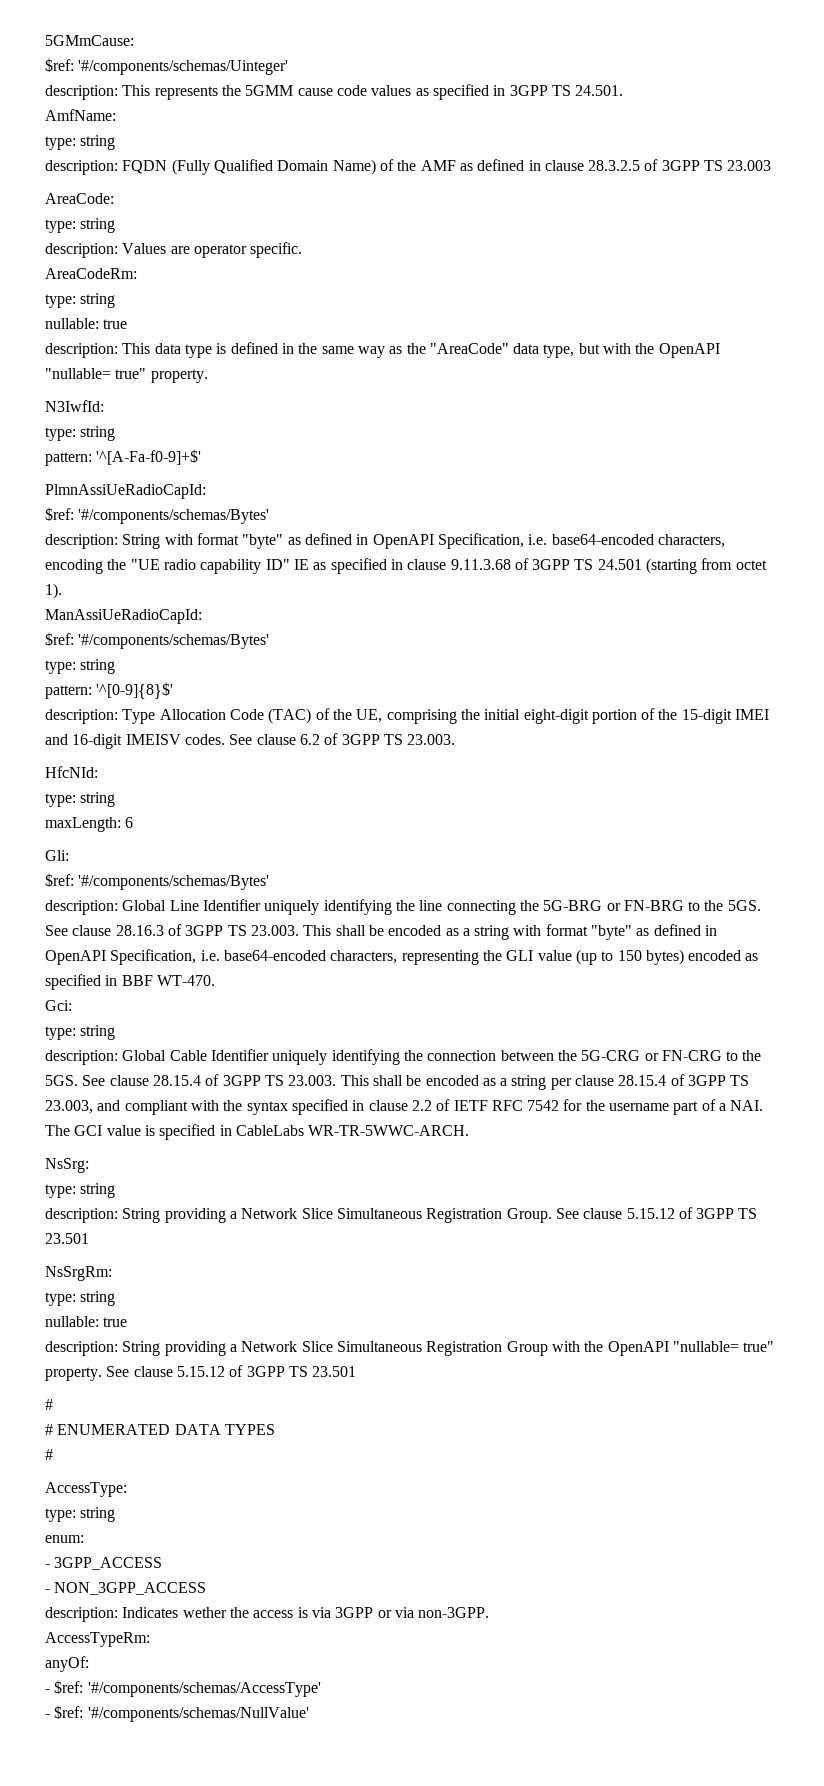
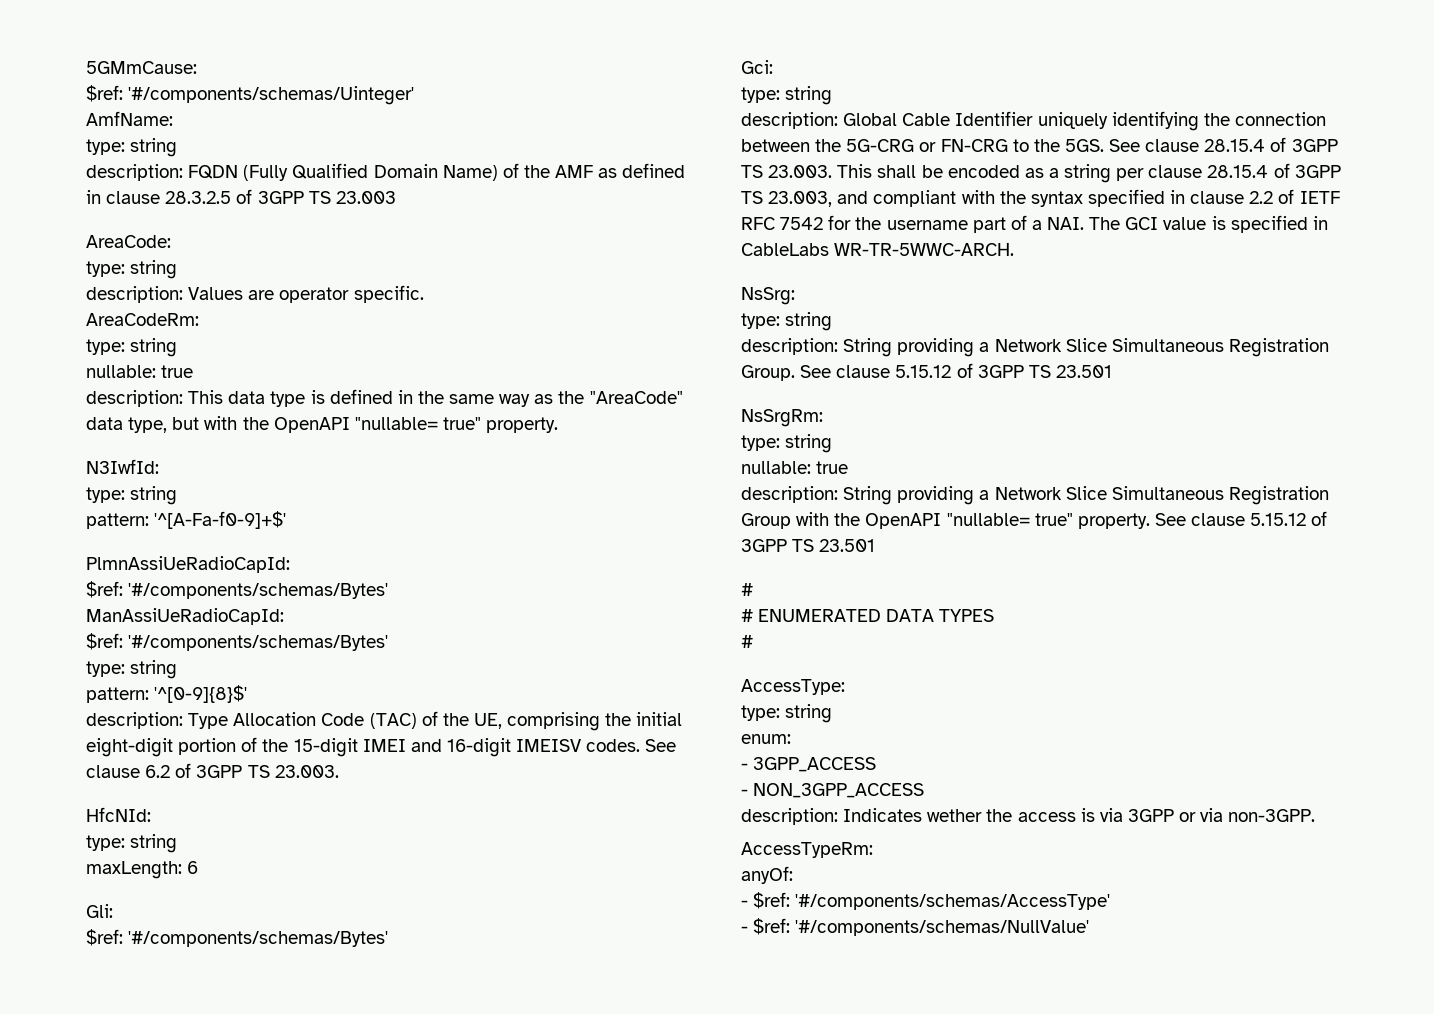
[45,84,624,100] // description: This represents the 5GMM cause code values as specified in 3GPP TS 24.501. -> (415, 95) none
[45,533,725,549] [45,558,767,574] [45,583,62,599] // description: String with format "byte" as defined in OpenAPI Specification, i.e. base64-encoded characters, encoding the "UE radio capability ID" IE as specified in clause 9.11.3.68 of 3GPP TS 24.501 (starting from octet 1). -> (389, 591) none
[45,899,761,915] [45,924,718,940] [45,949,759,965] [45,974,215,990] // description: Global Line Identifier uniquely identifying the line connecting the 5G-BRG or FN-BRG to the 5GS. See clause 28.16.3 of 3GPP TS 23.003. This shall be encoded as a string with format "byte" as defined in OpenAPI Specification, i.e. base64-encoded characters, representing the GLI value (up to 150 bytes) encoded as specified in BBF WT-470. -> (389, 939) none

